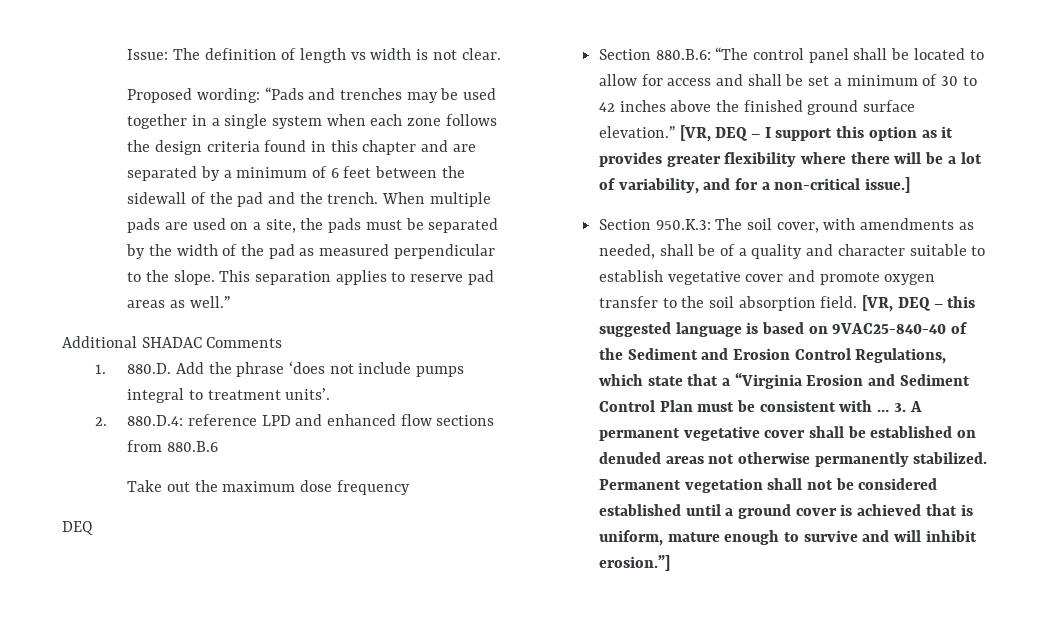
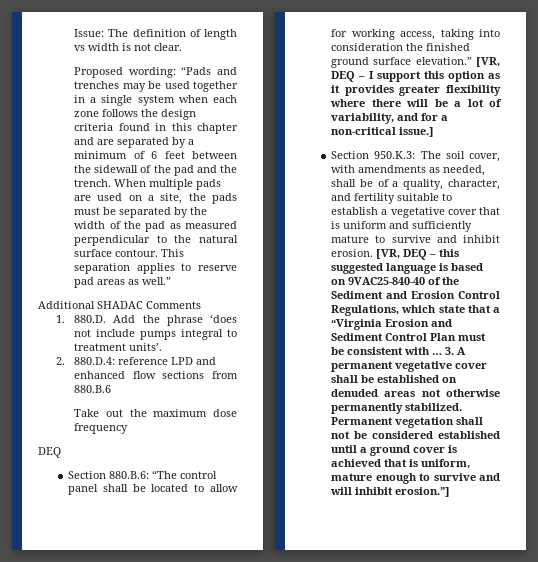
[173,270,215,285] slope. -> [199,235,238,243] [74,249,159,257] natural surface contour.
[667,74,977,86] [598,100,712,112] access and shall be set a minimum of 30 to 42 inches above -> [351,29,500,40] [331,43,404,51] working access, taking into consideration
[751,244,905,259] quality and character -> [403,179,500,190] [331,193,396,204] quality, character, and fertility
[667,270,936,285] [598,296,858,311] vegetative cover and promote oxygen transfer to the soil absorption field. -> [381,207,500,218] [331,221,473,232] [331,235,500,243] [331,249,374,257] a vegetative cover that is uniform and sufficiently mature to survive and inhibit erosion.

